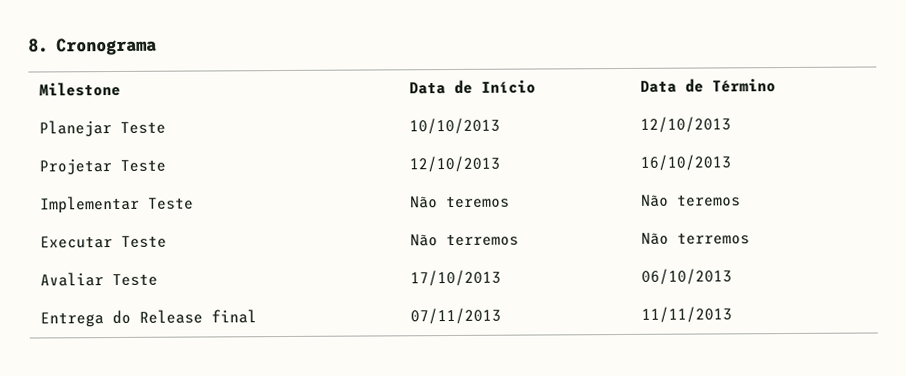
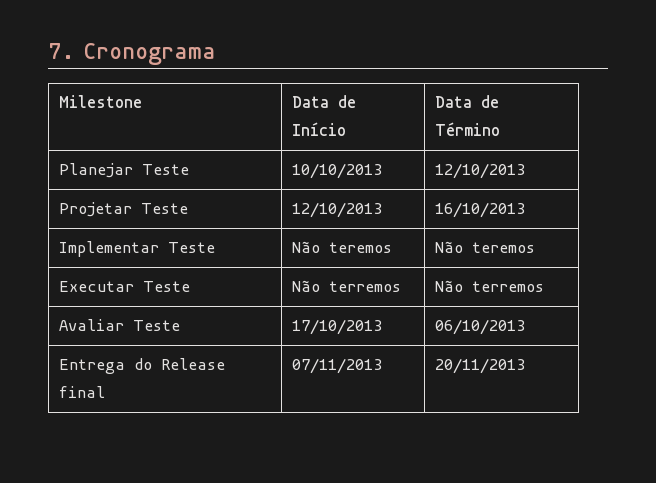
[28,38,49,53] 8. -> [48,43,75,59] 7.
[641,306,733,323] 11/11/2013 -> [434,358,525,374] 20/11/2013

